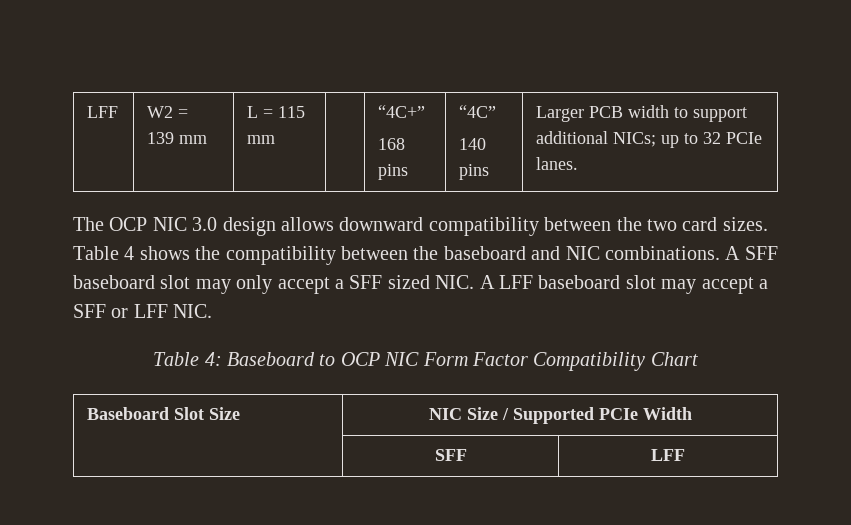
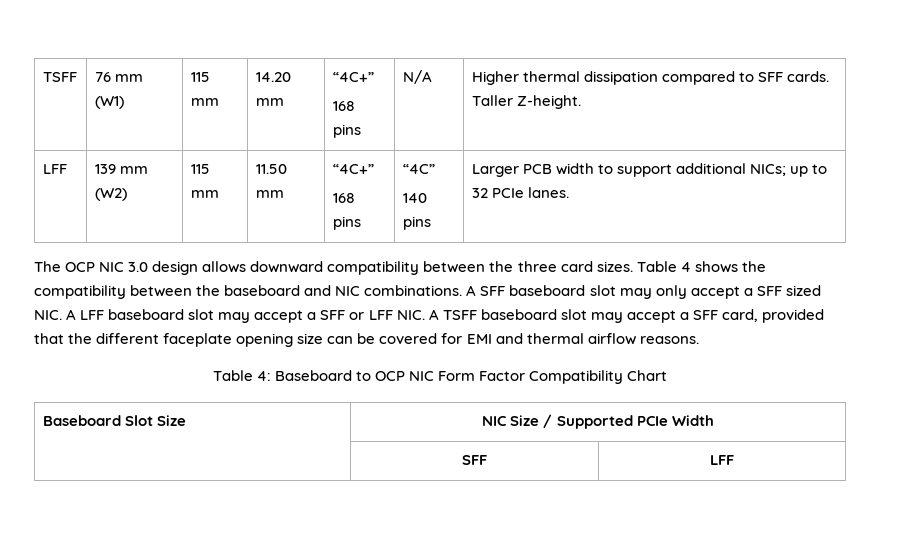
[87,106,119,118] [147,106,189,118] [147,132,208,144] [247,106,306,118] [247,135,276,144] LFF | W2 = 139 mm | L = 115 mm | -> [42,72,77,82] [94,72,143,82] [94,96,124,109] [190,72,210,82] [190,98,219,106] [255,72,291,82] [255,98,284,106] [332,72,374,82] [332,101,355,111] [332,124,361,138] [402,70,432,84] [471,71,830,85] [471,95,581,109] [42,164,67,174] [94,164,148,174] [94,188,127,201] [190,164,210,174] [190,190,219,198] [255,164,287,174] [255,190,284,198] TSFF | 76 mm (W1) | 115 mm | 14.20 mm | “4C+” // 168 pins | N/A | Higher thermal dissipation compared to SFF cards. Taller Z-height. // LFF | 139 mm (W2) | 115 mm | 11.50 mm
[646,219,677,231] two -> [517,261,557,272] three
(213, 311) none -> [428,309,825,323] [34,333,699,347] A TSFF baseboard slot may accept a SFF card, provided that the different faceplate opening size can be covered for EMI and thermal airflow reasons.

